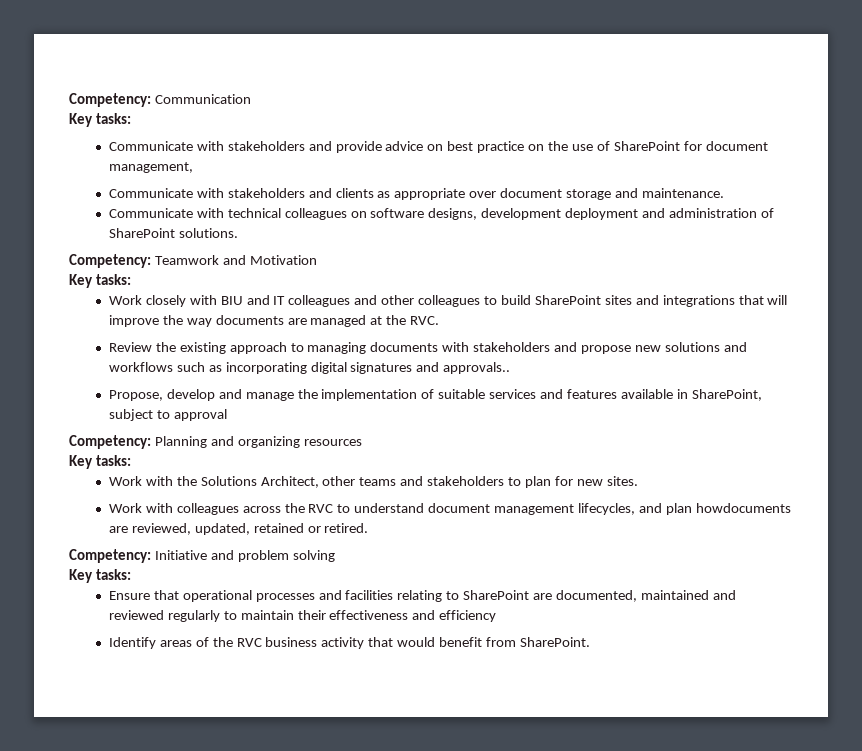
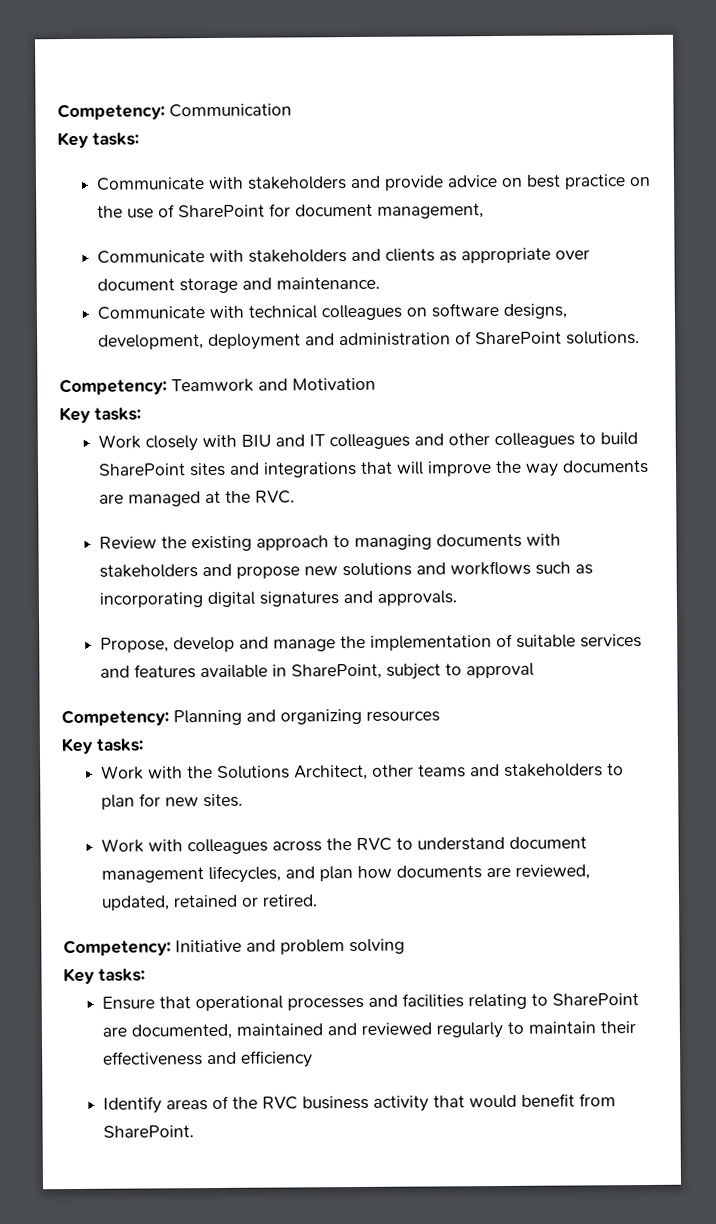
[481,208,562,220] development -> [98,334,205,350] development,
[443,362,511,374] approvals.. -> [377,590,458,606] approvals.
[695,503,791,513] howdocuments -> [357,865,483,879] how documents

